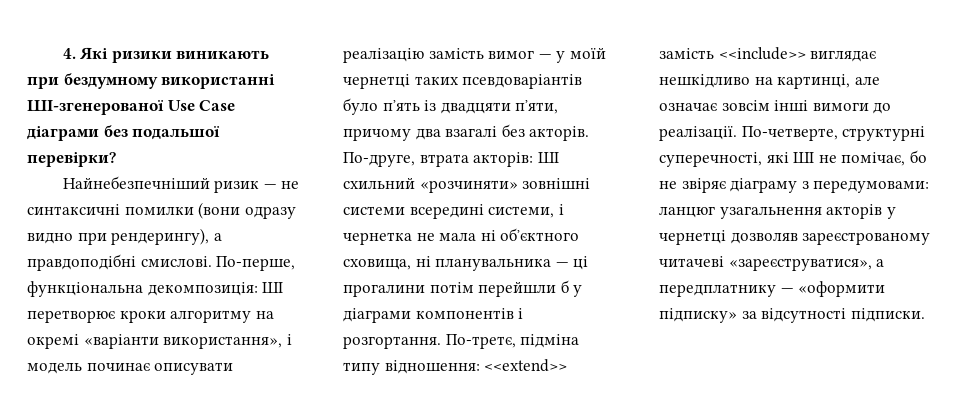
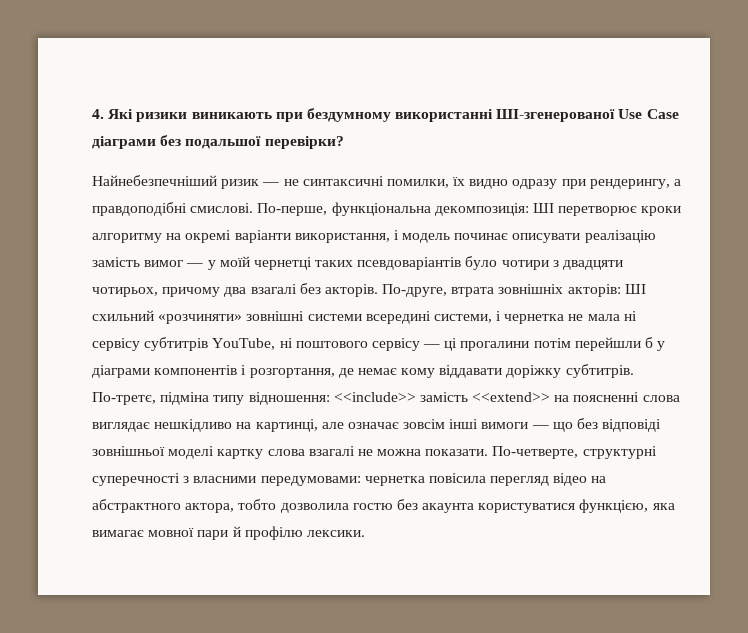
[124,202,296,219] [27,228,210,245] помилки (вони одразу видно при рендерингу), -> [386,177,670,189] помилки, їх видно одразу при рендерингу,
[83,334,283,349] «варіанти використання», -> [234,230,390,243] варіанти використання,
[382,100,559,114] пʼять із двадцяти пʼяти, -> [501,260,624,270] [92,287,158,297] чотири з двадцяти чотирьох,
(469, 160) none -> [498,284,564,294] зовнішніх
[500,228,580,241] [343,256,552,271] обʼєктного сховища, ні планувальника -> [92,337,420,351] сервісу субтитрів YouTube, ні поштового сервісу
[343,334,580,349] [343,359,568,375] [659,47,806,60] розгортання. По-третє, підміна типу відношення: <<extend>> замість <<include>> -> [249,364,634,378] [92,392,680,405] розгортання, де немає кому віддавати доріжку субтитрів. По-третє, підміна типу відношення: <<include>> замість <<extend>> на поясненні слова
[873,102,892,114] [659,126,926,141] [659,150,927,167] [659,178,930,193] [659,204,896,219] [659,230,931,245] [659,256,885,271] [659,281,886,297] [659,308,925,323] до реалізації. По-четверте, структурні суперечності, які ШІ не помічає, бо не звіряє діаграму з передумовами: ланцюг узагальнення акторів у чернетці дозволяв зареєстрованому читачеві «зареєструватися», а передплатнику — «оформити підписку» за відсутності підписки. -> [531,418,662,432] [92,446,657,459] [92,473,607,486] [92,499,675,513] [92,526,365,540] — що без відповіді зовнішньої моделі картку слова взагалі не можна показати. По-четверте, структурні суперечності з власними передумовами: чернетка повісила перегляд відео на абстрактного актора, тобто дозволила гостю без акаунта користуватися функцією, яка вимагає мовної пари й профілю лексики.

